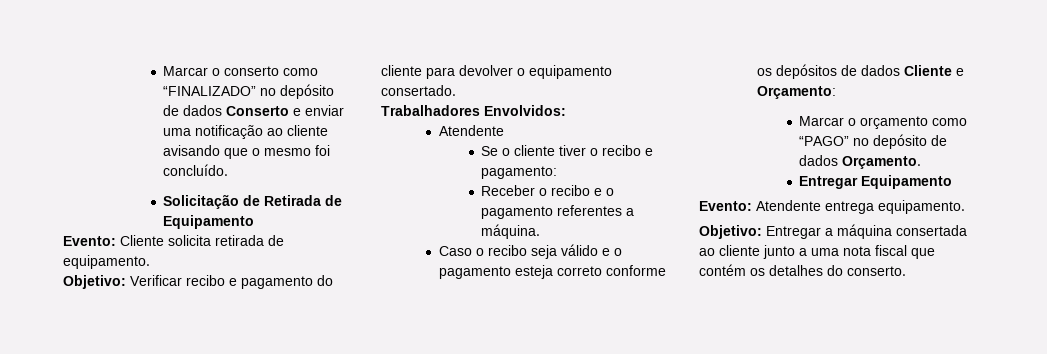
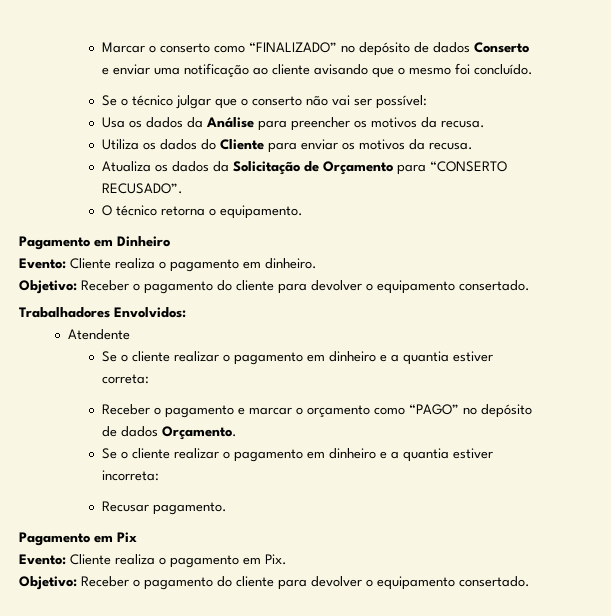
[163,194,343,209] [163,215,255,229] [63,235,284,246] [63,255,150,269] [63,275,237,289] Solicitação de Retirada de Equipamento // Evento: Cliente solicita retirada de equipamento. // Objetivo: Verificar recibo e -> [101,95,427,109] [101,117,485,131] [101,139,473,153] [101,161,507,175] [101,183,183,194] [101,205,303,219] [19,236,170,250] [19,258,317,272] [19,280,140,294] Se o técnico julgar que o conserto não vai ser possível: // Usa os dados da Análise para preencher os motivos da recusa. // Utiliza os dados do Cliente para enviar os motivos da recusa. // Atualiza os dados da Solicitação de Orçamento para “CONSERTO RECUSADO”. // O técnico retorna o equipamento. // Pagamento em Dinheiro // Evento: Cliente realiza o pagamento em dinheiro. // Objetivo: Receber o
[559,145,654,156] [481,166,558,179] [481,185,615,196] [481,205,635,219] [481,224,541,239] [438,244,622,259] [438,265,666,279] [756,64,964,79] [756,86,836,99] [799,116,845,126] tiver o recibo e pagamento: // Receber o recibo e o pagamento referentes a máquina. // Caso o recibo seja válido e o pagamento esteja correto conforme os depósitos de dados Cliente e Orçamento: // Marcar -> [173,351,493,365] [101,374,149,384] [101,404,292,418] realizar o pagamento em dinheiro e a quantia estiver correta: // Receber o pagamento e marcar
[799,175,953,189] [699,200,965,214] [699,224,967,239] [699,245,935,259] [699,264,906,276] Entregar Equipamento // Evento: Atendente entrega equipamento. // Objetivo: Entregar a máquina consertada ao cliente junto a uma nota fiscal que contém os detalhes do conserto. -> [101,448,493,462] [101,470,159,481] [101,501,227,515] [19,532,137,546] [19,554,287,568] [19,576,530,590] Se o cliente realizar o pagamento em dinheiro e a quantia estiver incorreta: // Recusar pagamento. // Pagamento em Pix // Evento: Cliente realiza o pagamento em Pix. // Objetivo: Receber o pagamento do cliente para devolver o equipamento consertado.

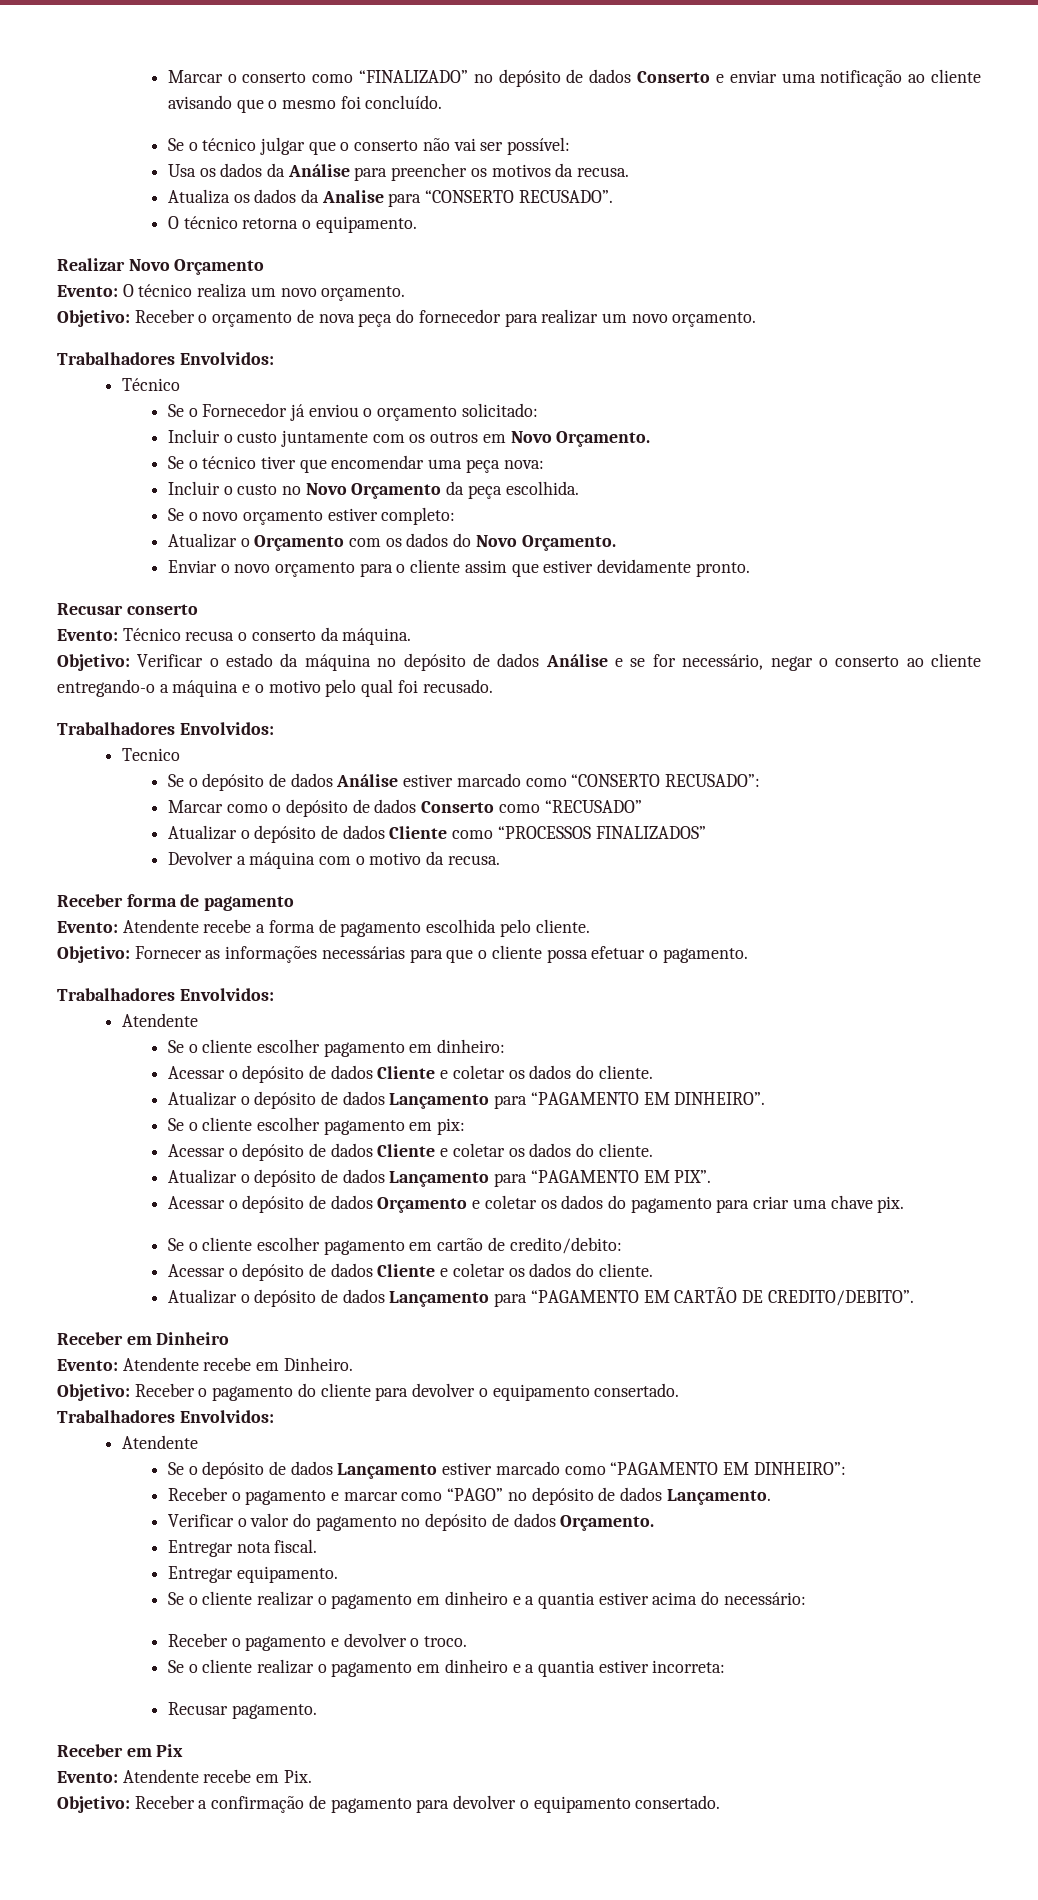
[101,139,473,153] // Utiliza os dados do Cliente para enviar os motivos da recusa. -> (630, 172) none
[232,161,393,175] Solicitação de Orçamento -> [321,190,384,203] Analise
[19,236,170,250] [19,258,317,272] Pagamento em Dinheiro // Evento: Cliente realiza o pagamento em dinheiro. -> [57,258,265,275] [57,283,406,301] [57,309,757,327] [57,352,274,365] [122,378,181,391] [167,403,538,421] [167,429,651,447] [167,455,544,473] [167,481,579,499] [167,507,456,525] [167,533,616,551] [167,559,750,577] [57,603,198,615] [57,627,412,645] [57,653,981,671] [57,679,493,697] [57,722,274,735] [122,748,181,761] [167,773,761,791] [167,799,642,817] [167,825,706,843] [167,851,500,869] [57,894,295,911] [57,919,590,937] [57,945,748,963] [57,988,274,1001] [122,1013,199,1027] [167,1039,506,1057] [167,1065,653,1083] [167,1091,766,1109] [167,1117,466,1135] [167,1143,653,1161] [167,1169,712,1187] [167,1195,905,1213] [167,1237,622,1255] [167,1263,653,1281] [167,1287,914,1307] [57,1332,230,1345] [57,1357,353,1371] Realizar Novo Orçamento // Evento: O técnico realiza um novo orçamento. // Objetivo: Receber o orçamento de nova peça do fornecedor para realizar um novo orçamento. // Trabalhadores Envolvidos: // Técnico // Se o Fornecedor já enviou o orçamento solicitado: // Incluir o custo juntamente com os outros em Novo Orçamento. // Se o técnico tiver que encomendar uma peça nova: // Incluir o custo no Novo Orçamento da peça escolhida. // Se o novo orçamento estiver completo: // Atualizar o Orçamento com os dados do Novo Orçamento. // Enviar o novo orçamento para o cliente assim que estiver devidamente pronto. // Recusar conserto // Evento: Técnico recusa o conserto da máquina. // Objetivo: Verificar o estado da máquina no depósito de dados Análise e se for necessário, negar o conserto ao cliente entregando-o a máquina e o motivo pelo qual foi recusado. // Trabalhadores Envolvidos: // Tecnico // Se o depósito de dados Análise estiver marcado como “CONSERTO RECUSADO”: // Marcar como o depósito de dados Conserto como “RECUSADO” // Atualizar o depósito de dados Cliente como “PROCESSOS FINALIZADOS” // Devolver a máquina com o motivo da recusa. // Receber forma de pagamento // Evento: Atendente recebe a forma de pagamento escolhida pelo cliente. // Objetivo: Fornecer as informações necessárias para que o cliente possa efetuar o pagamento. // Trabalhadores Envolvidos: // Atendente // Se o cliente escolher pagamento em dinheiro: // Acessar o depósito de dados Cliente e coletar os dados do cliente. // Atualizar o depósito de dados Lançamento para “PAGAMENTO EM DINHEIRO”. // Se o cliente escolher pagamento em pix: // Acessar o depósito de dados Cliente e coletar os dados do cliente. // Atualizar o depósito de dados Lançamento para “PAGAMENTO EM PIX”. // Acessar o depósito de dados Orçamento e coletar os dados do pagamento para criar uma chave pix. // Se o cliente escolher pagamento em cartão de credito/debito: // Acessar o depósito de dados Cliente e coletar os dados do cliente. // Atualizar o depósito de dados Lançamento para “PAGAMENTO EM CARTÃO DE CREDITO/DEBITO”. // Receber em Dinheiro // Evento: Atendente recebe em Dinheiro.
(131, 334) none -> [167,1461,846,1479] [167,1487,771,1505] [167,1513,655,1531] [167,1539,318,1557] [167,1566,338,1583] // Se o depósito de dados Lançamento estiver marcado como “PAGAMENTO EM DINHEIRO”: // Receber o pagamento e marcar como “PAGO” no depósito de dados Lançamento. // Verificar o valor do pagamento no depósito de dados Orçamento. // Entregar nota fiscal. // Entregar equipamento.
[101,374,149,384] [101,404,532,418] [101,426,237,440] correta: // Receber o pagamento e marcar o orçamento como “PAGO” no depósito de dados Orçamento. -> [652,1591,806,1605] [167,1633,468,1651] acima do necessário: // Receber o pagamento e devolver o troco.
[19,532,90,546] Pagamento -> [57,1744,123,1757] Receber
[70,554,239,568] Cliente realiza o pagamento -> [122,1769,252,1783] Atendente recebe
[133,576,274,590] o pagamento do cliente -> [198,1795,412,1813] a confirmação de pagamento

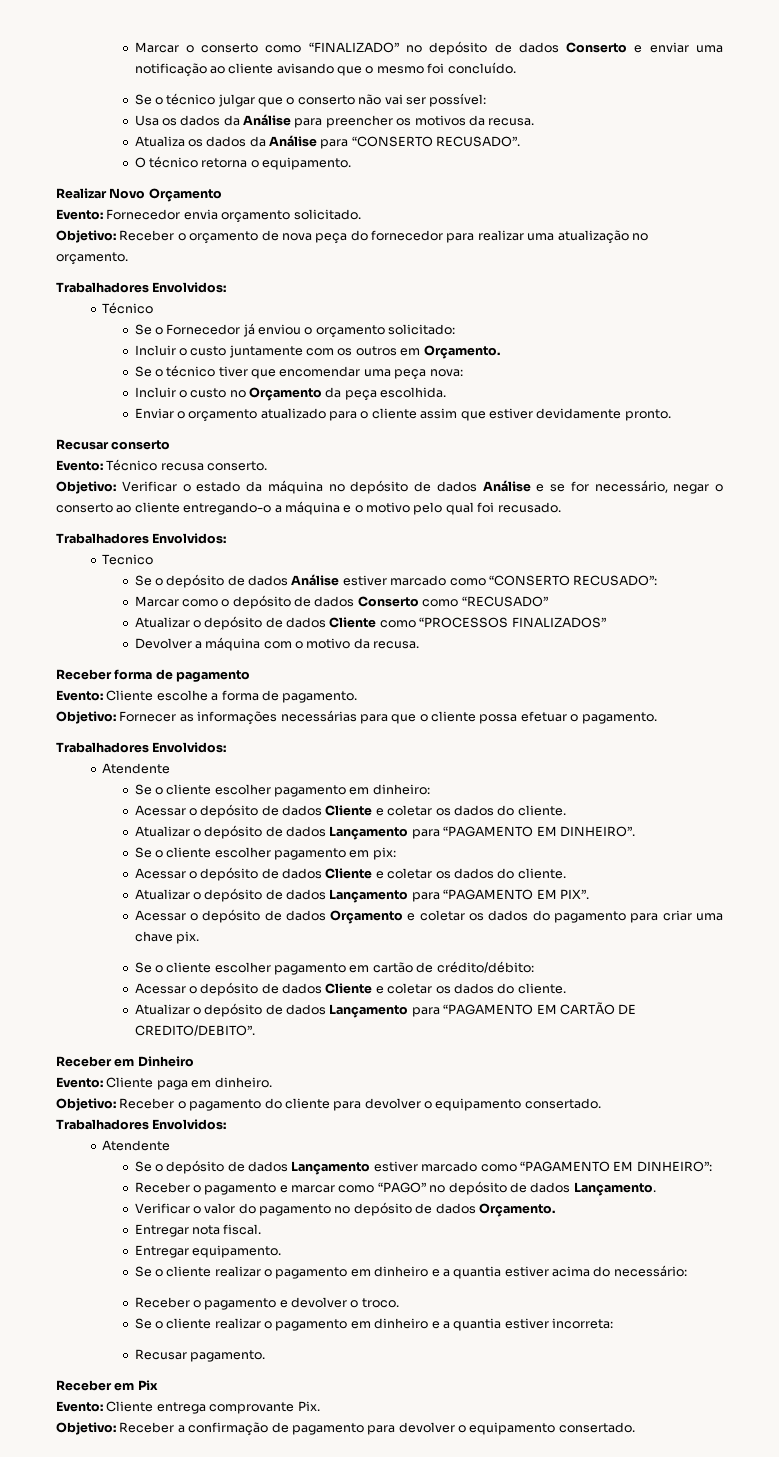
[321,190,384,203] Analise -> [269,135,318,147] Análise
[122,283,406,301] O técnico realiza um novo orçamento. -> [106,209,361,223] Fornecedor envia orçamento solicitado.
[601,313,668,323] um novo -> [527,230,648,244] uma atualização no
[510,431,552,443] Novo -> (421, 352) none
[305,483,347,495] Novo -> (246, 394) none
[167,507,456,525] [167,533,616,551] // Se o novo orçamento estiver completo: // Atualizar o Orçamento com os dados do Novo Orçamento. -> (447, 392) none
[234,562,355,577] novo orçamento -> [188,408,326,422] orçamento atualizado
[238,627,412,645] o conserto da máquina. -> [207,461,268,471] conserto.
[122,919,252,933] Atendente recebe -> [106,690,208,701] Cliente escolhe
[340,919,590,937] pagamento escolhida pelo cliente. -> [282,691,358,703] pagamento.
[509,1237,622,1254] credito/debito: -> [436,961,534,973] crédito/débito:
[122,1357,353,1371] Atendente recebe em Dinheiro. -> [106,1077,272,1090] Cliente paga em dinheiro.
[122,1769,280,1783] Atendente recebe em -> [106,1401,295,1414] Cliente entrega comprovante

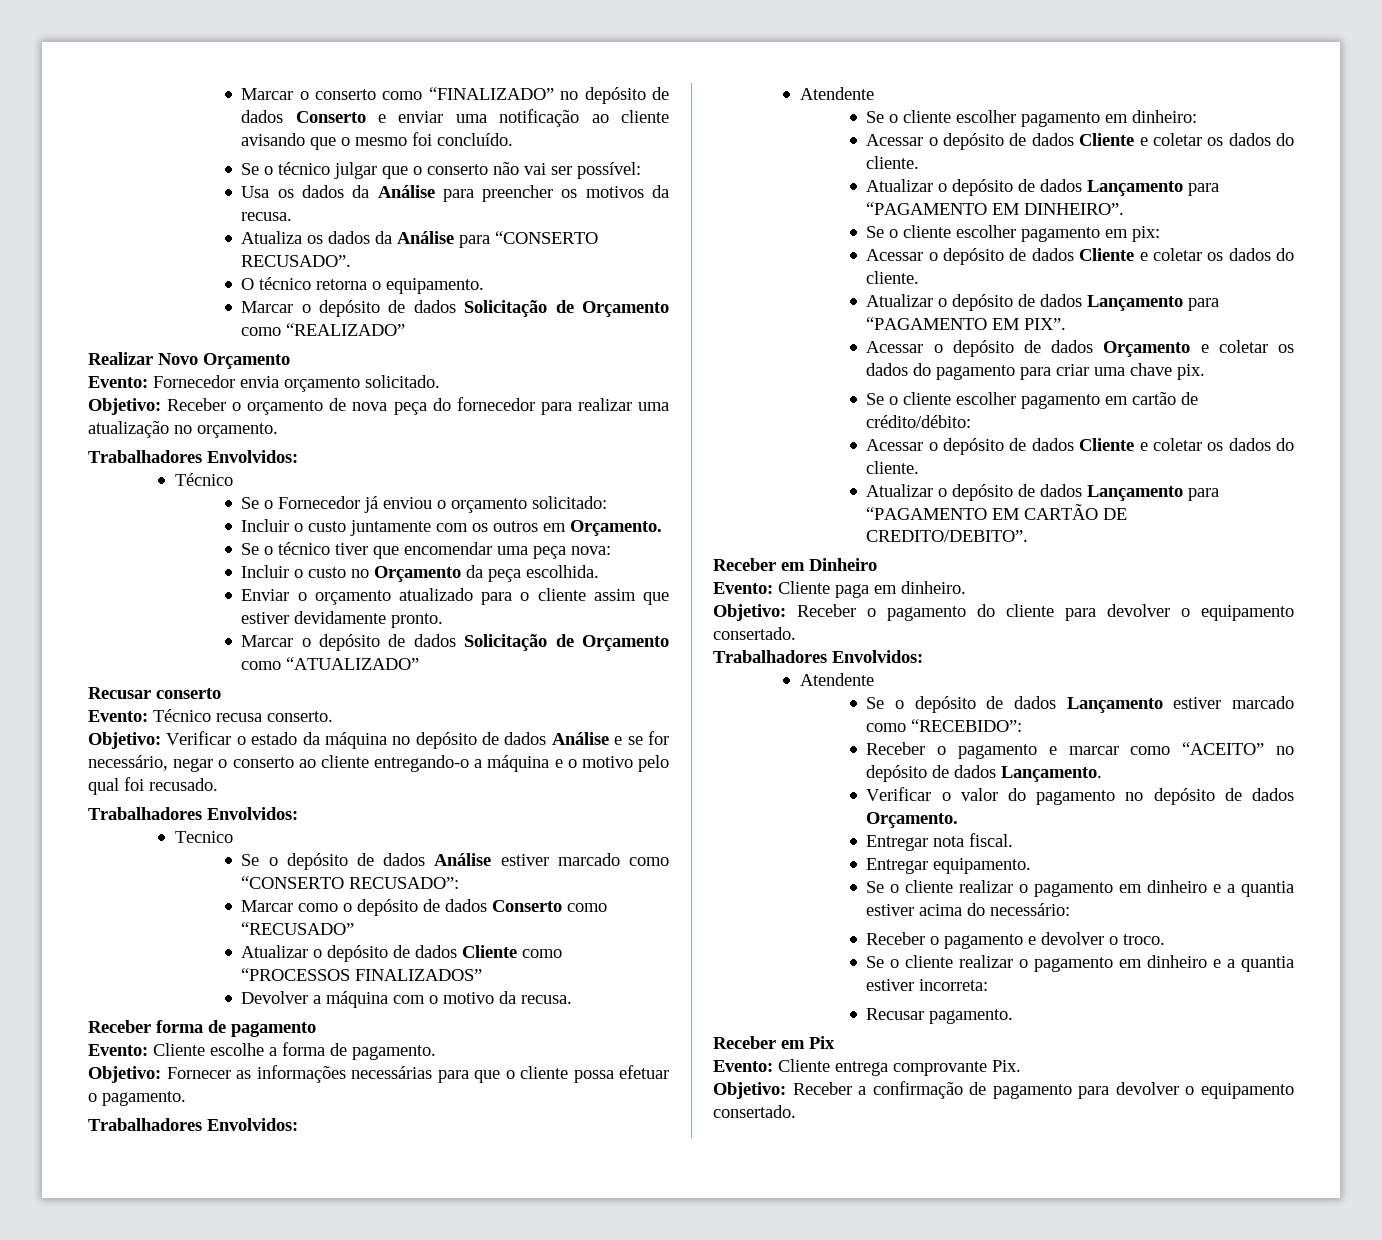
(352, 163) none -> [241,300,670,317] [241,323,406,336] // Marcar o depósito de dados Solicitação de Orçamento como “REALIZADO”
(671, 415) none -> [241,634,670,651] [241,657,420,670] // Marcar o depósito de dados Solicitação de Orçamento como “ATUALIZADO”
[519,1161,712,1172] “PAGAMENTO EM DINHEIRO”: -> [911,719,1023,732] “RECEBIDO”:
[377,1182,426,1193] “PAGO” -> [1182,742,1265,755] “ACEITO”

